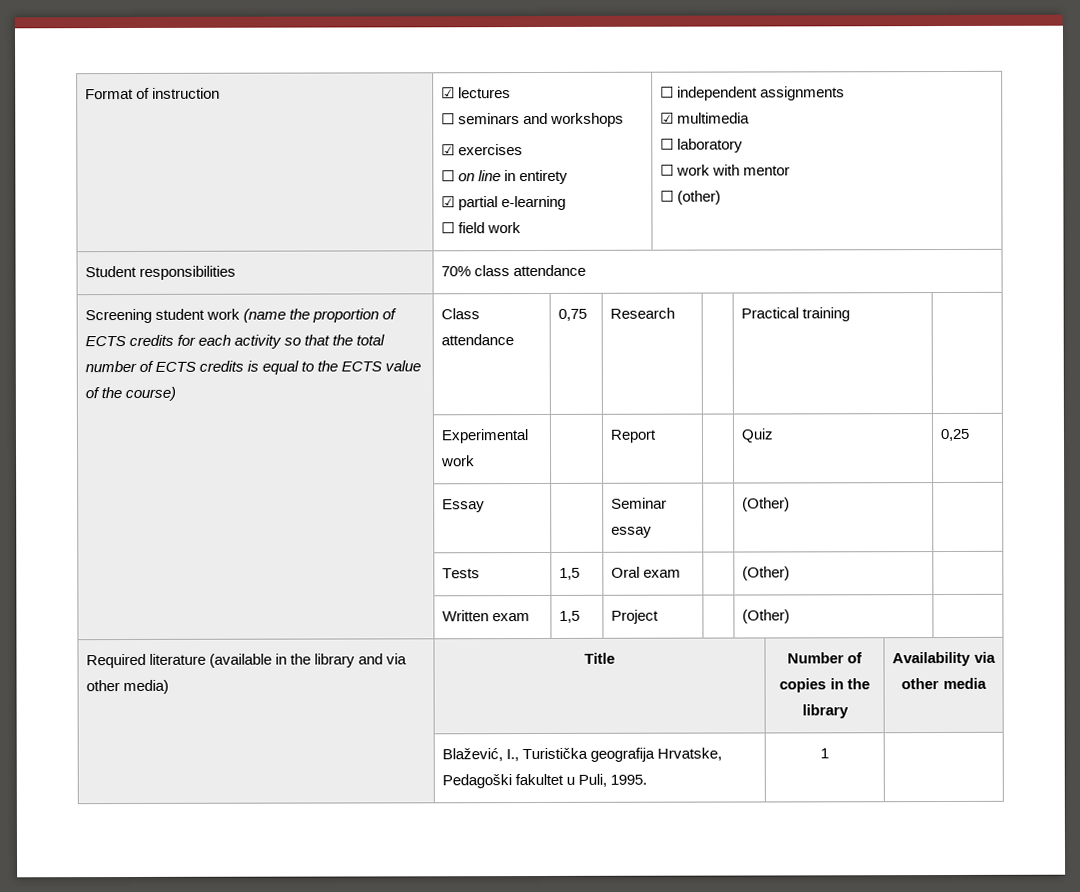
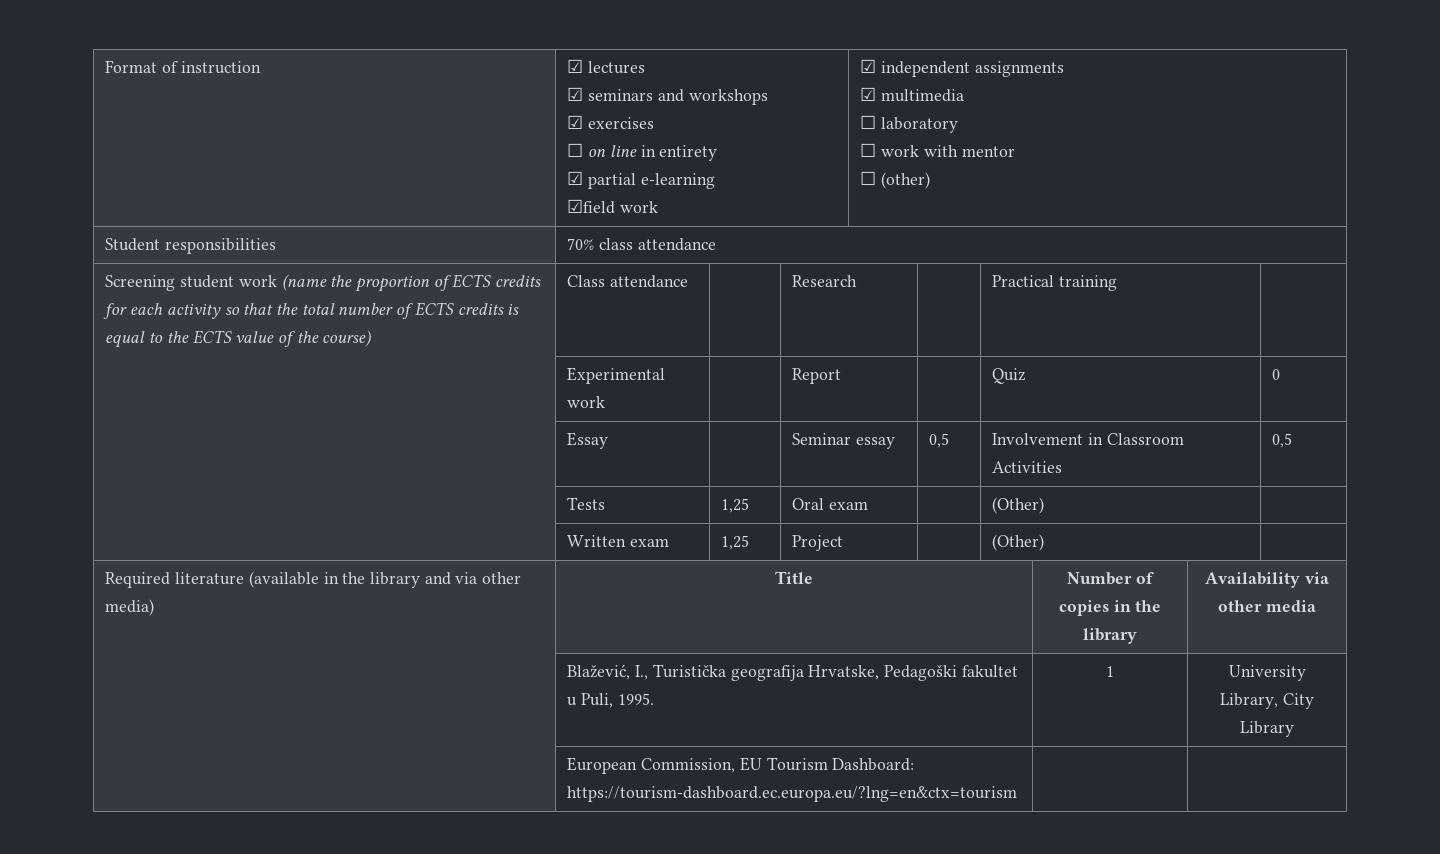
[440,113,455,125] ☐ -> [567,87,584,101] ☑
[440,222,521,234] [659,86,674,98] ☐ field work | ☐ -> [567,199,659,214] [860,59,877,73] ☑field work | ☑
[557,308,587,321] 0,75 -> (689, 281) none
[939,428,969,442] 0,25 -> [1272,369,1281,380] 0
[741,497,790,512] | (Other) | -> [929,433,950,448] [992,433,1184,445] [992,461,1063,473] [1272,433,1293,448] 0,5 | Involvement in Classroom Activities | 0,5
[558,567,580,580] 1,5 -> [721,498,750,513] 1,25
[558,610,580,623] 1,5 -> [721,535,750,550] 1,25
(829, 753) none -> [1228,665,1306,681] [1220,693,1314,709] [1240,721,1294,737] [567,757,915,774] [567,786,1018,802] | University Library, City Library // | European Commission, EU Tourism Dashboard: https://tourism-dashboard.ec.europa.eu/?lng=en&ctx=tourism |

